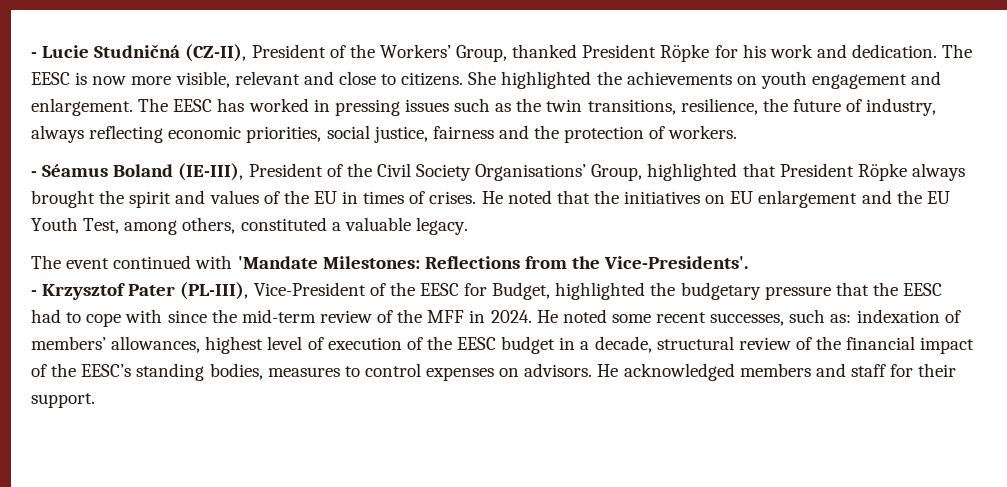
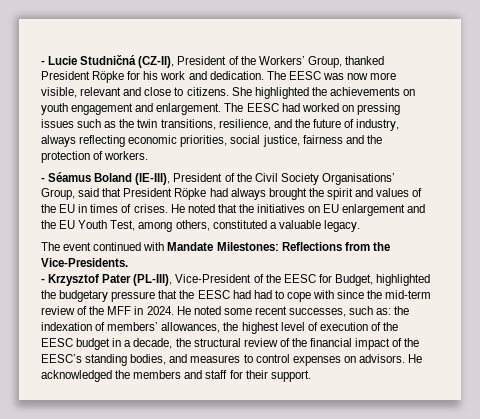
[75,72,88,85] is -> [322,73,344,80] was
[217,98,330,112] has worked in -> [281,103,354,112] had worked on
(758, 106) none -> [273,119,292,128] and
[647,163,738,181] highlighted -> [78,188,100,197] said
(907, 172) none -> [209,188,228,197] had
[237,256,318,269] 'Mandate -> [167,242,214,251] Mandate
[604,256,749,269] Vice-Presidents'. -> [41,258,128,267] Vice-Presidents.
(61, 316) none -> [253,290,272,299] had
(852, 318) none -> [394,306,410,315] the
(201, 344) none -> [223,322,239,331] the
(652, 344) none -> [175,338,191,347] the
(263, 371) none -> [169,354,188,363] and
(735, 372) none -> [115,370,131,379] the

